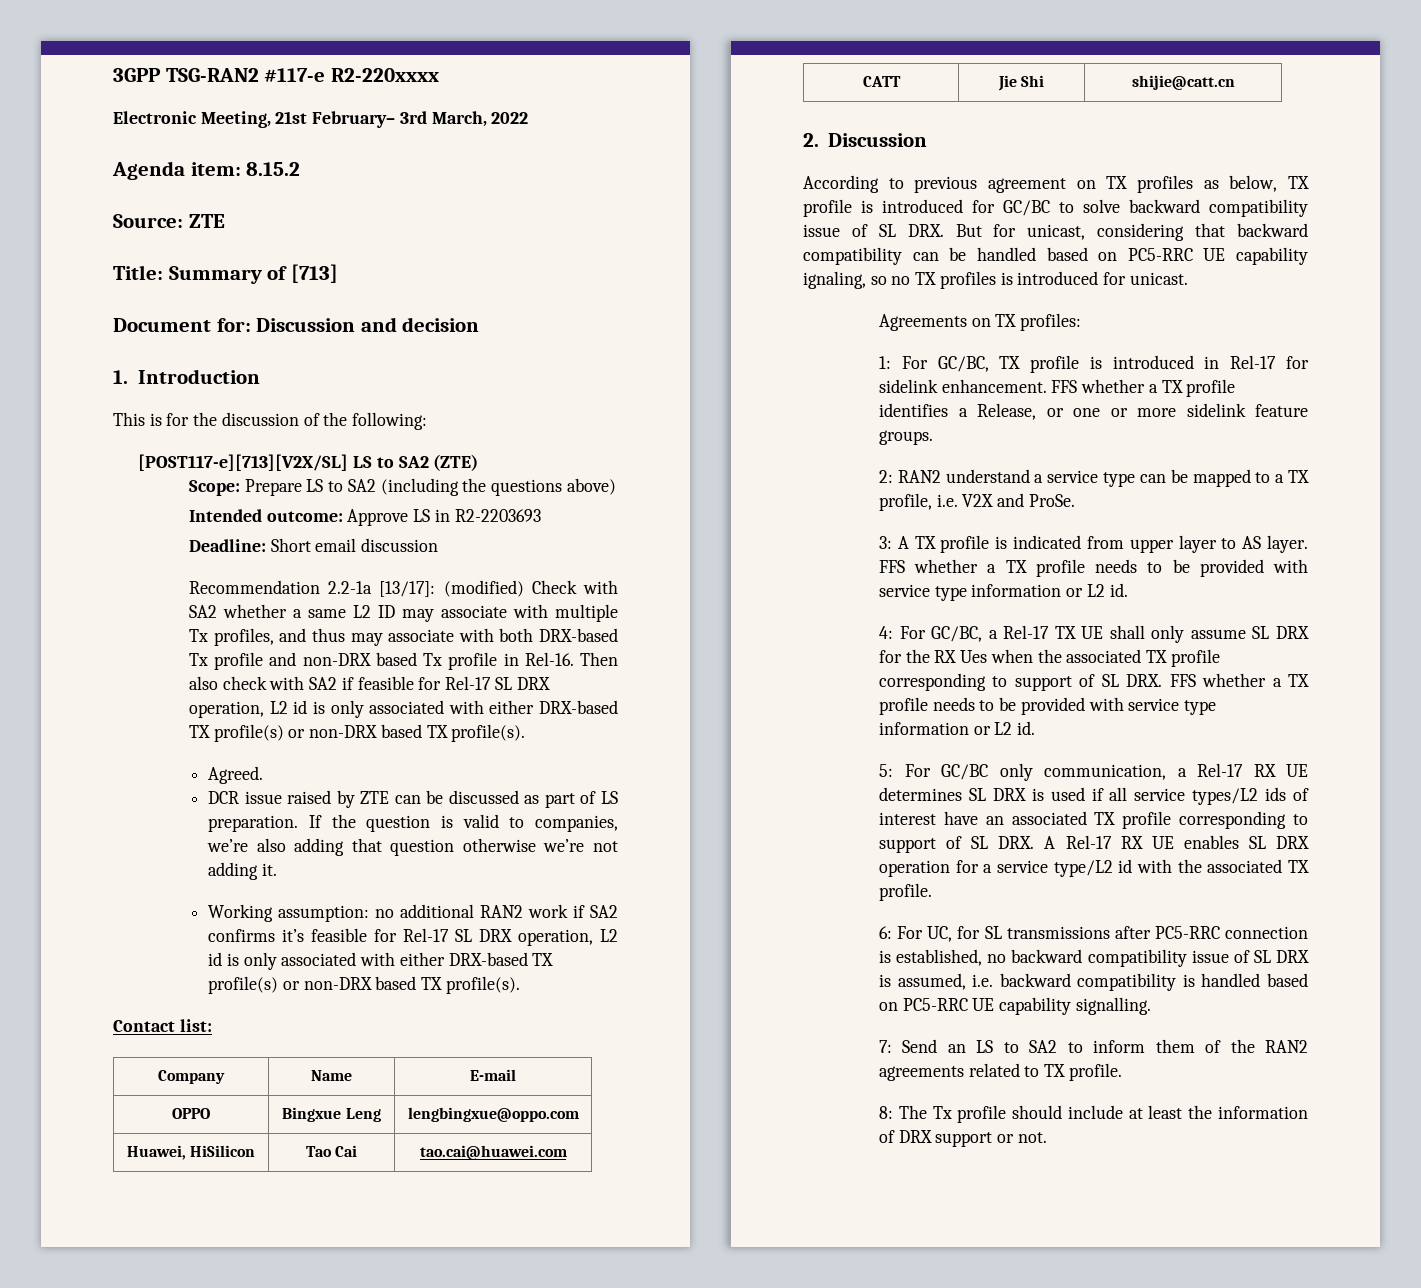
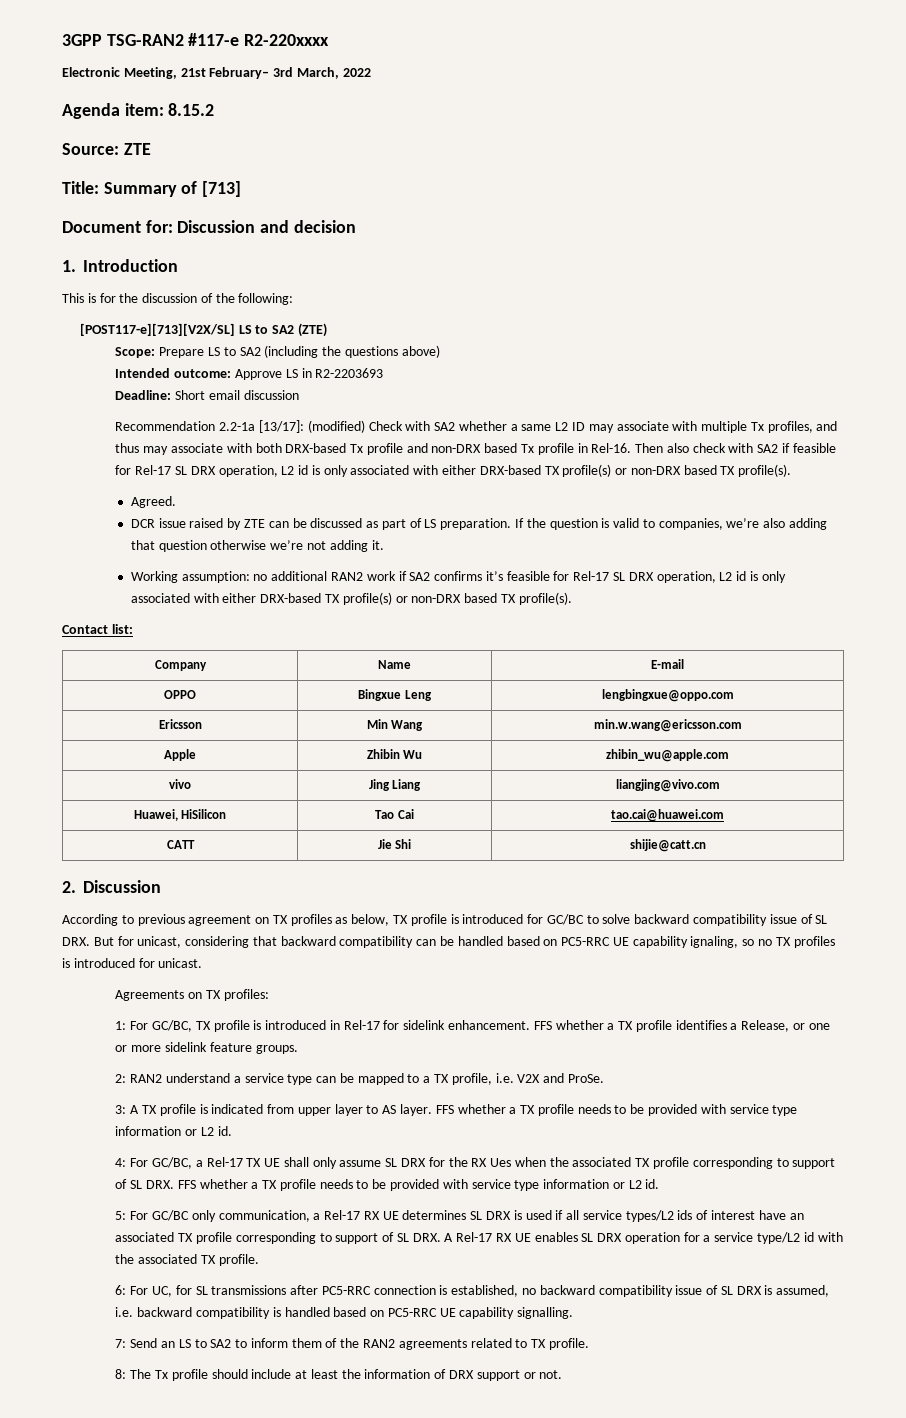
(579, 1114) none -> [158,719,202,729] [366,719,424,731] [593,719,742,732] [164,749,196,761] [366,749,423,759] [606,749,729,762] [169,779,191,789] [368,779,422,791] [615,779,720,792] // Ericsson | Min Wang | min.w.wang@ericsson.com // Apple | Zhibin Wu | zhibin_wu@apple.com // vivo | Jing Liang | liangjing@vivo.com

